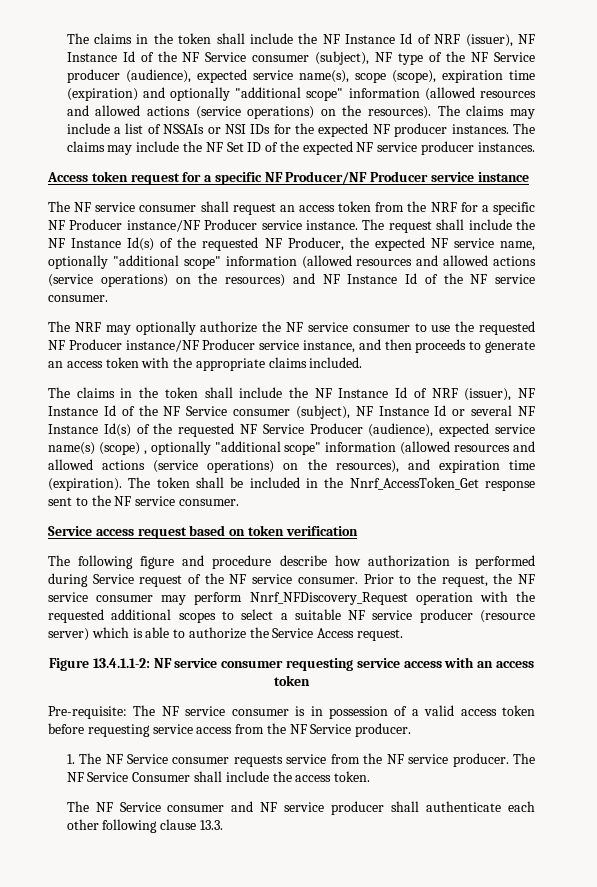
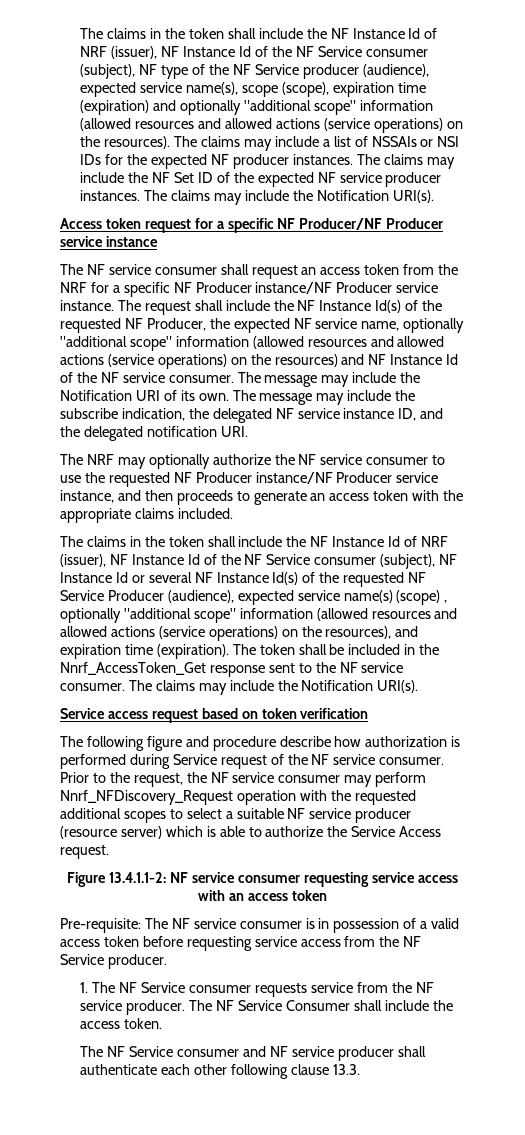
(535, 147) none -> [144,190,434,205] The claims may include the Notification URI(s).
(108, 298) none -> [237,372,421,387] [60,390,416,405] [60,408,444,423] [60,426,248,441] The message may include the Notification URI of its own. The message may include the subscribe indication, the delegated NF service instance ID, and the delegated notification URI.
(239, 502) none -> [128,680,419,695] The claims may include the Notification URI(s).

